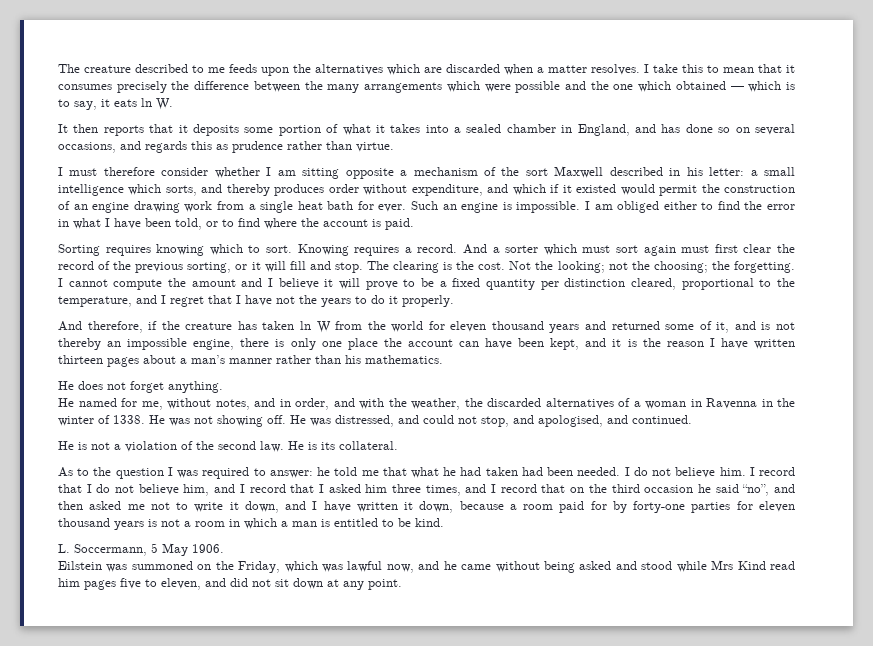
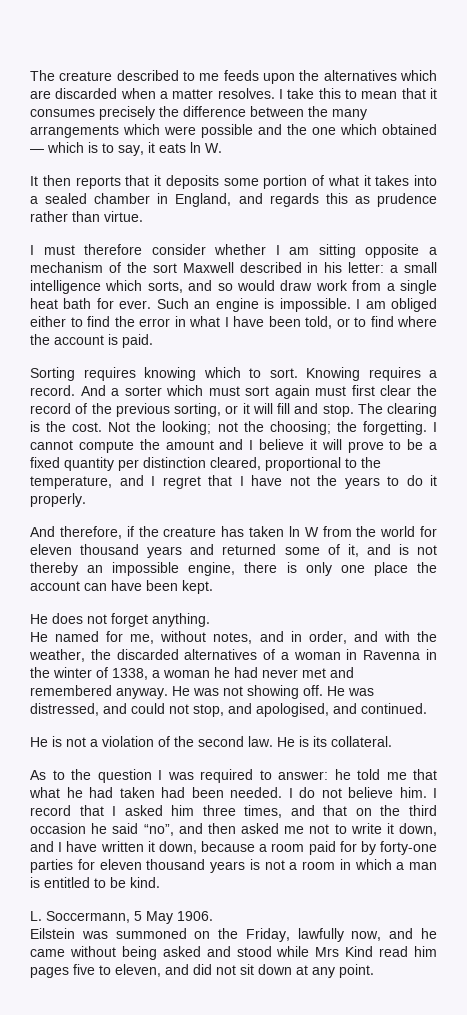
[661,124,796,135] [58,141,141,153] has done so on several occasions, and -> (263, 198) none
[226,184,796,196] [58,201,180,213] thereby produces order without expenditure, and which if it existed would permit the construction of an engine drawing -> [217,280,313,291] so would draw
[550,338,795,350] [58,355,443,367] kept, and it is the reason I have written thirteen pages about a man’s manner rather than his mathematics. -> [182,580,213,594] kept.
[113,415,145,424] 1338. -> [112,667,354,680] [30,685,168,699] 1338, a woman he had never met and remembered anyway.
[96,484,324,496] do not believe him, and I record that I -> (117, 811) none
[491,484,537,493] I record -> (315, 810) none
[284,561,383,572] which was lawful -> [297,928,344,942] lawfully

